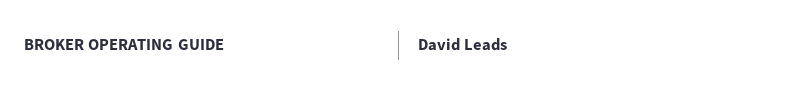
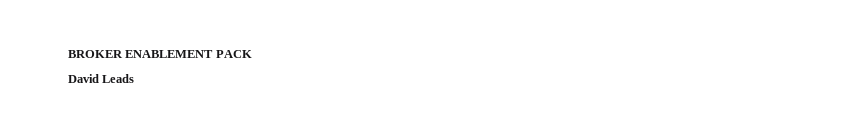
[88,39,224,50] OPERATING GUIDE -> [125,50,252,58] ENABLEMENT PACK

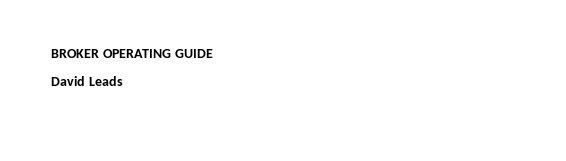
[125,50,252,58] ENABLEMENT PACK -> [102,49,213,58] OPERATING GUIDE

